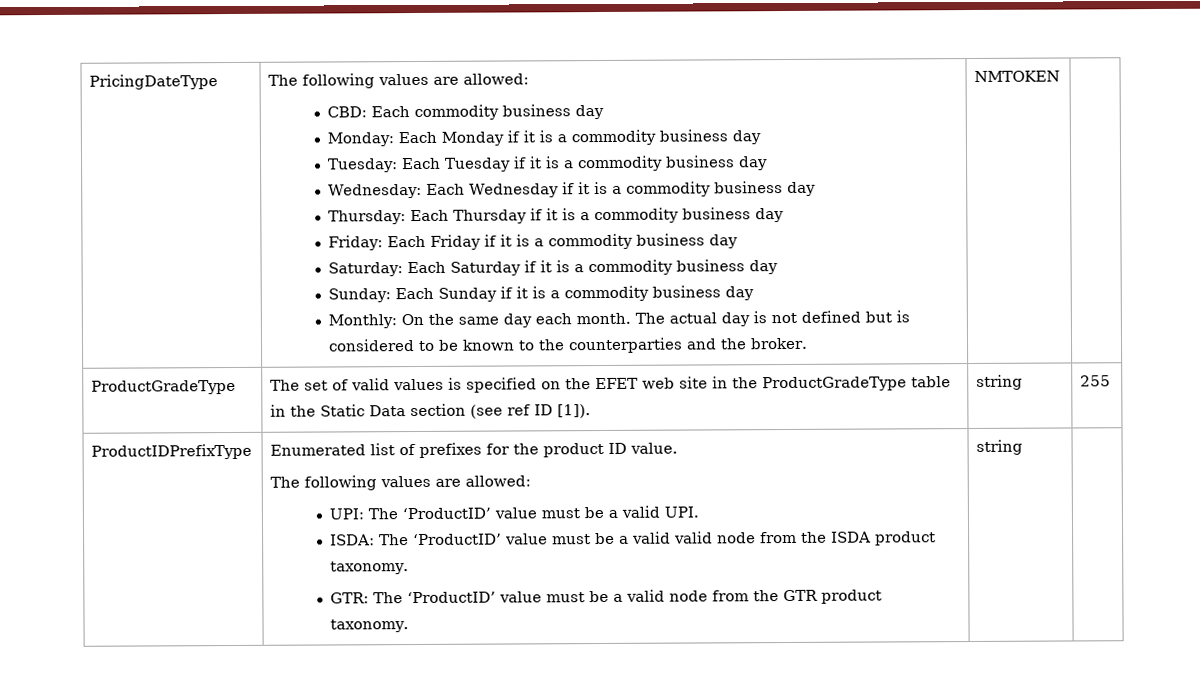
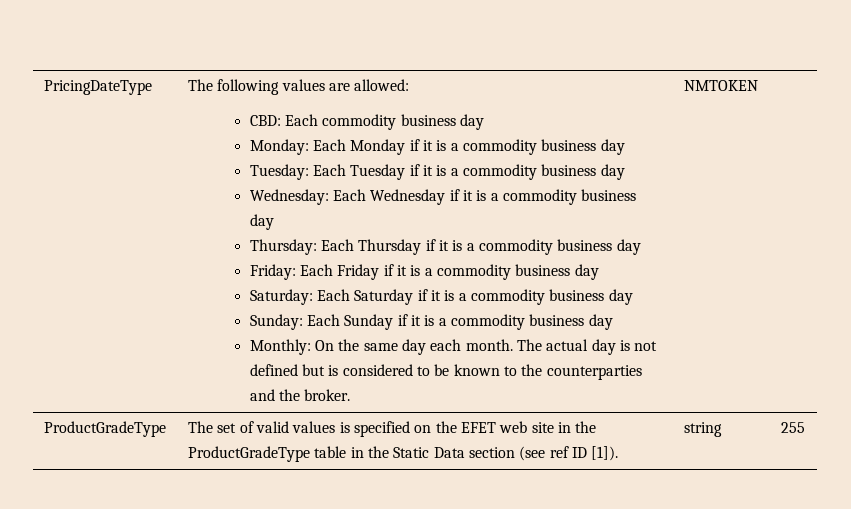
[91,443,253,460] [270,442,679,458] [270,475,532,491] [329,505,700,520] [330,531,937,546] [330,561,410,575] [330,589,883,604] [330,619,410,633] [976,439,1024,455] // ProductIDPrefixType | Enumerated list of prefixes for the product ID value. // The following values are allowed: // UPI: The ‘ProductID’ value must be a valid UPI. // ISDA: The ‘ProductID’ value must be a valid valid node from the ISDA product taxonomy. // GTR: The ‘ProductID’ value must be a valid node from the GTR product taxonomy. | string | -> (805, 427) none

